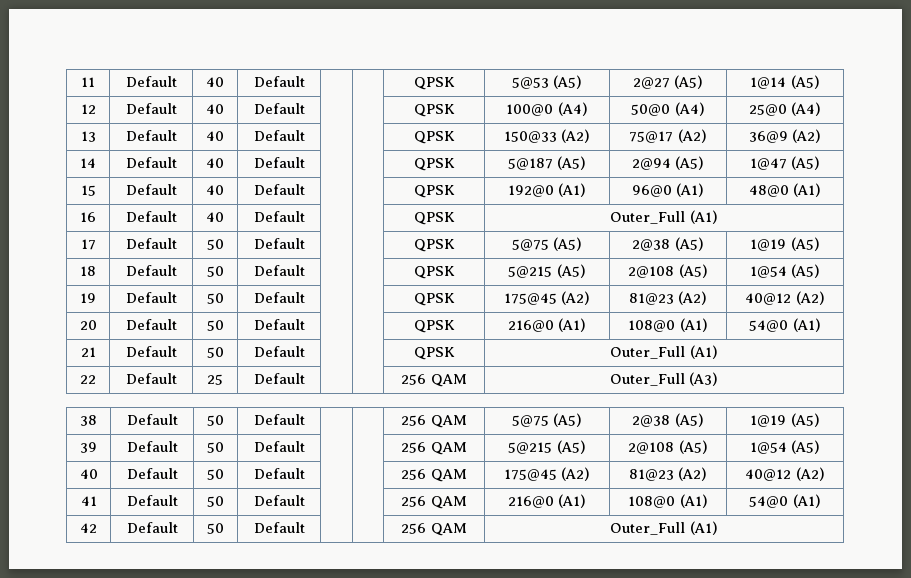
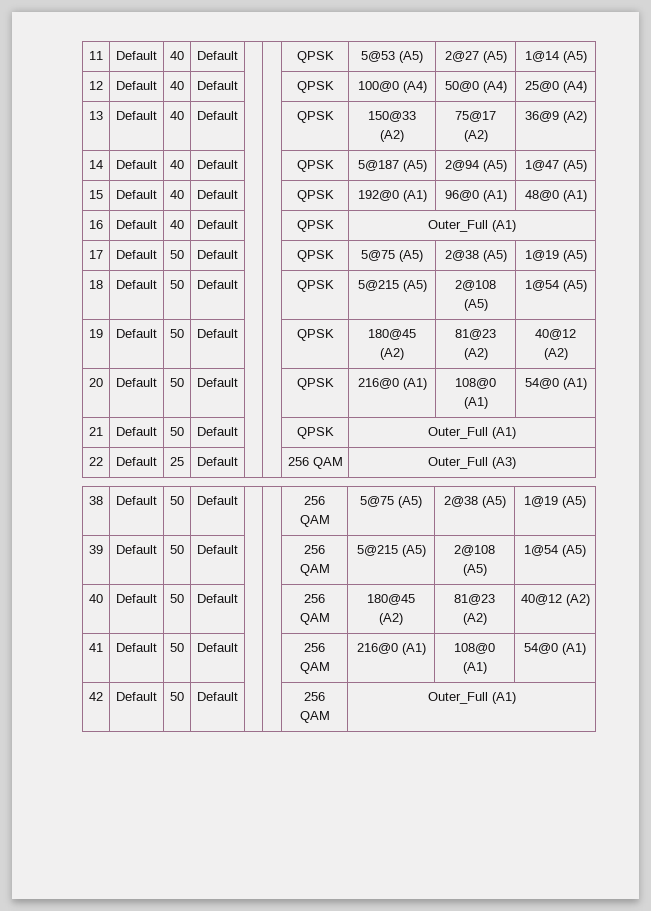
[503,293,557,305] 175@45 -> [368,329,416,340] 180@45
[503,469,557,481] 175@45 -> [367,594,415,605] 180@45

